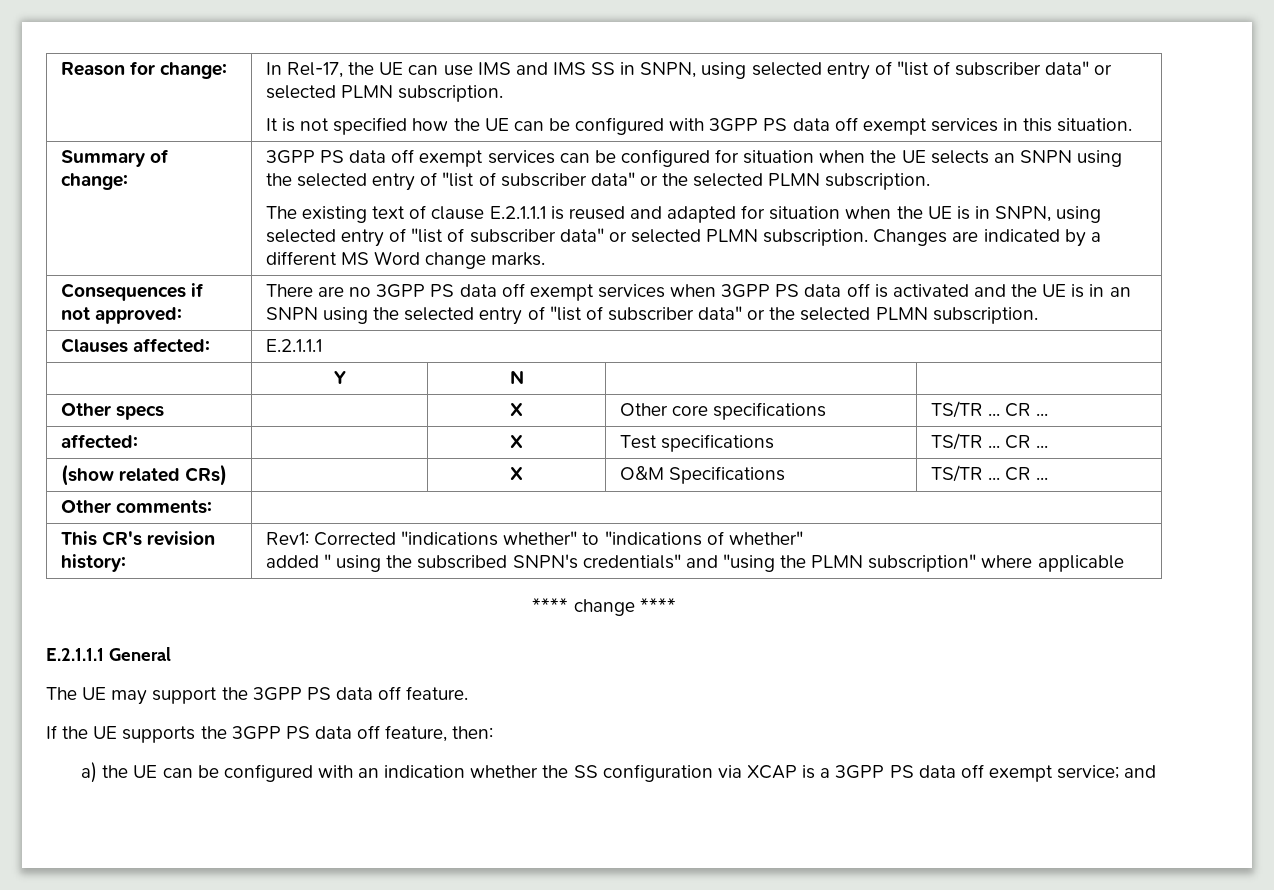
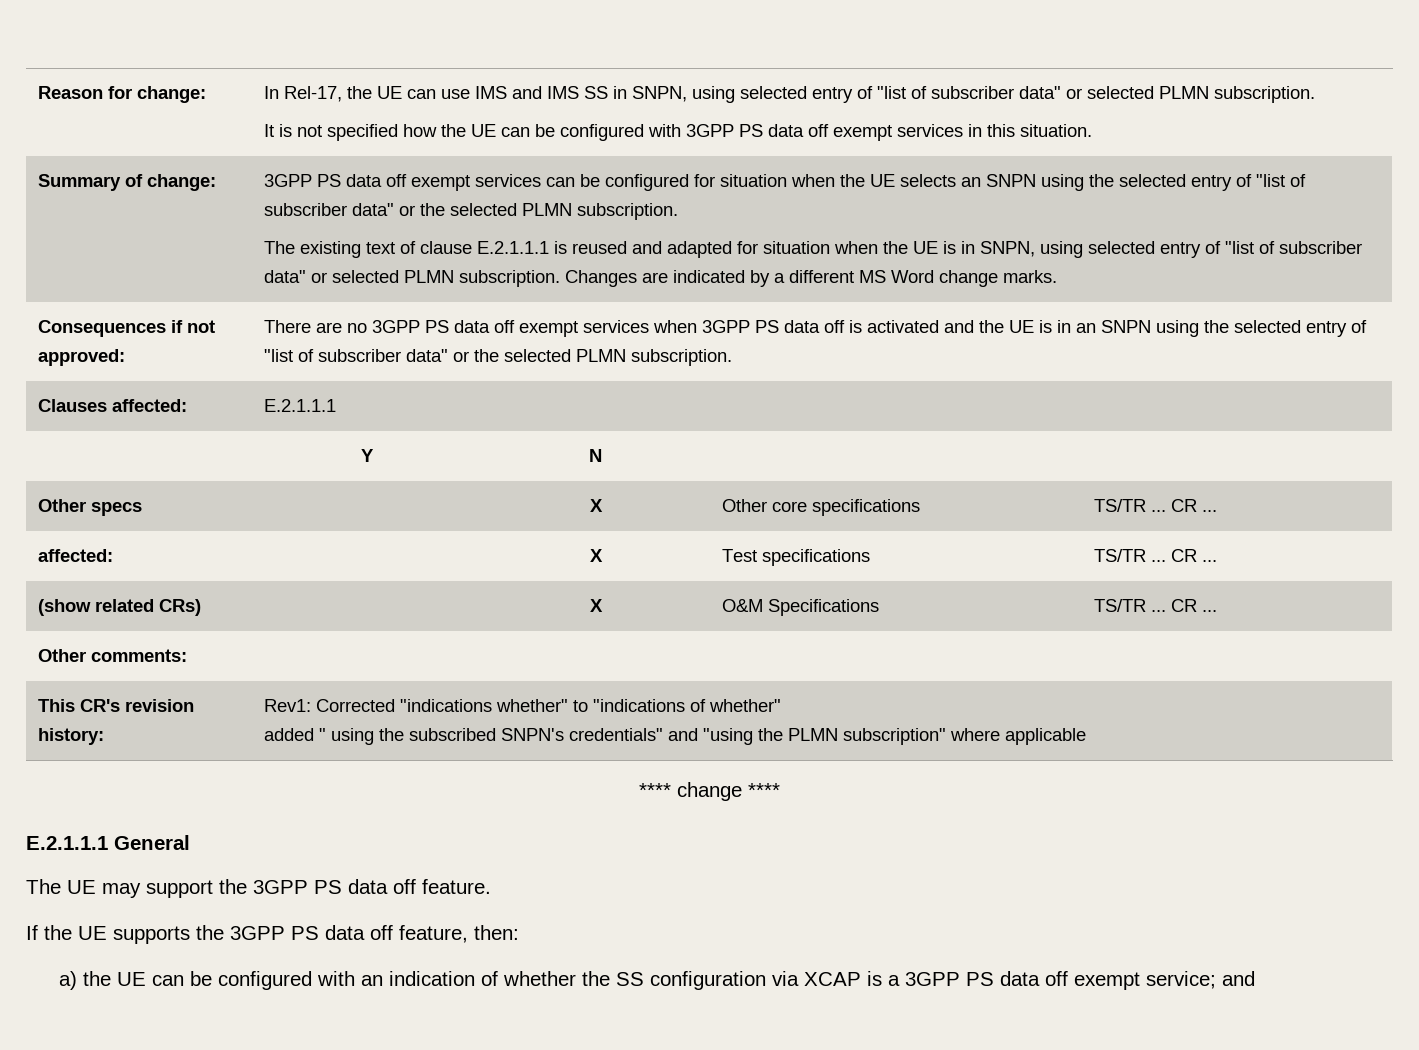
(466, 771) none -> [480,971,498,986] of

